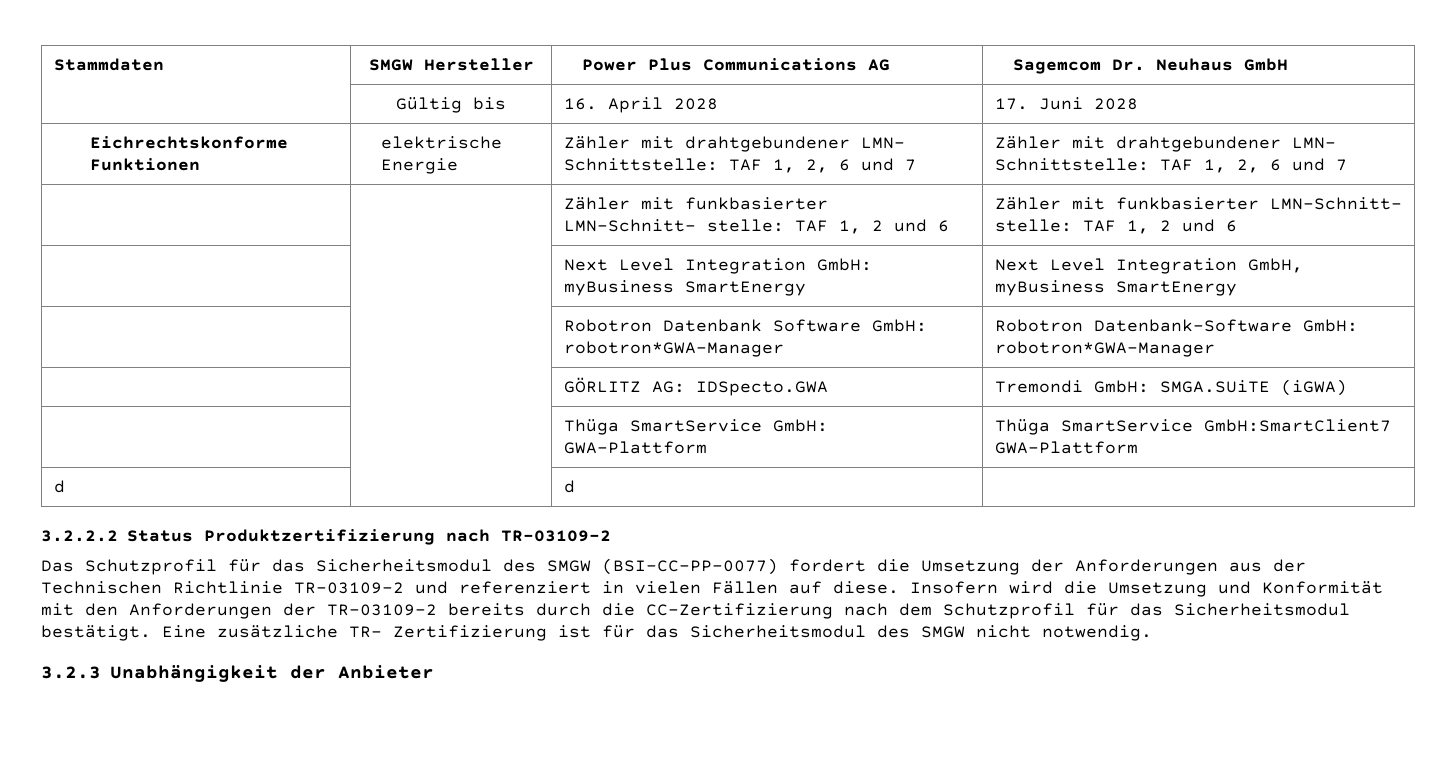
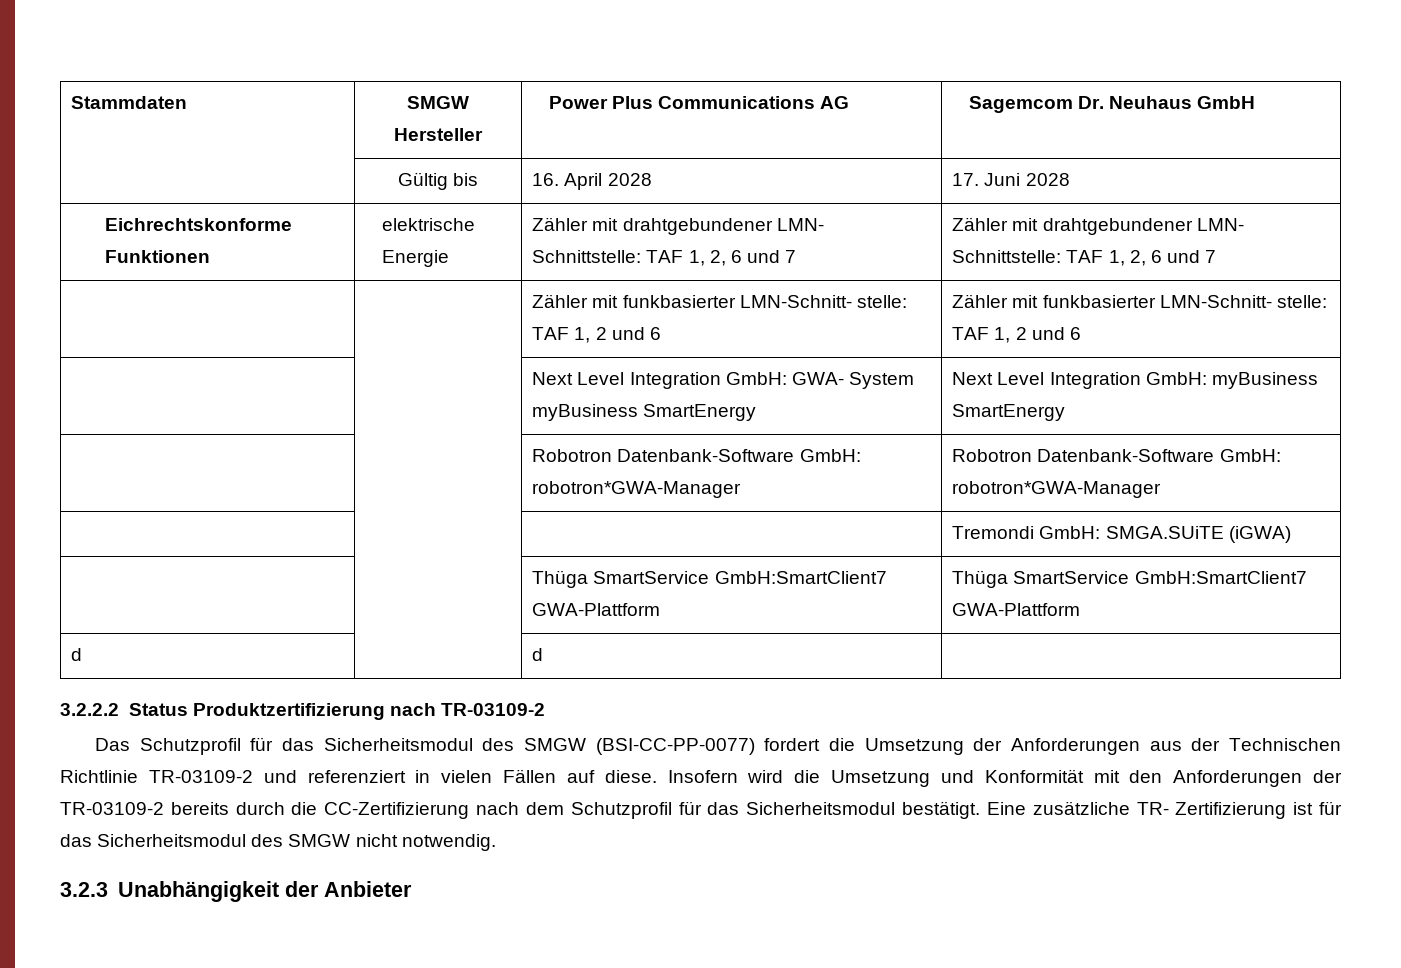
(872, 264) none -> [791,372,914,389] GWA- System
[1247,258,1303,273] GmbH, -> [1145,372,1207,385] GmbH:
[662,319,861,332] Datenbank Software -> [617,449,795,462] Datenbank-Software
[563,377,828,396] GÖRLITZ AG: IDSpecto.GWA -> (1162, 489) none
[772,419,828,432] GmbH: -> [714,571,887,584] GmbH:SmartClient7

